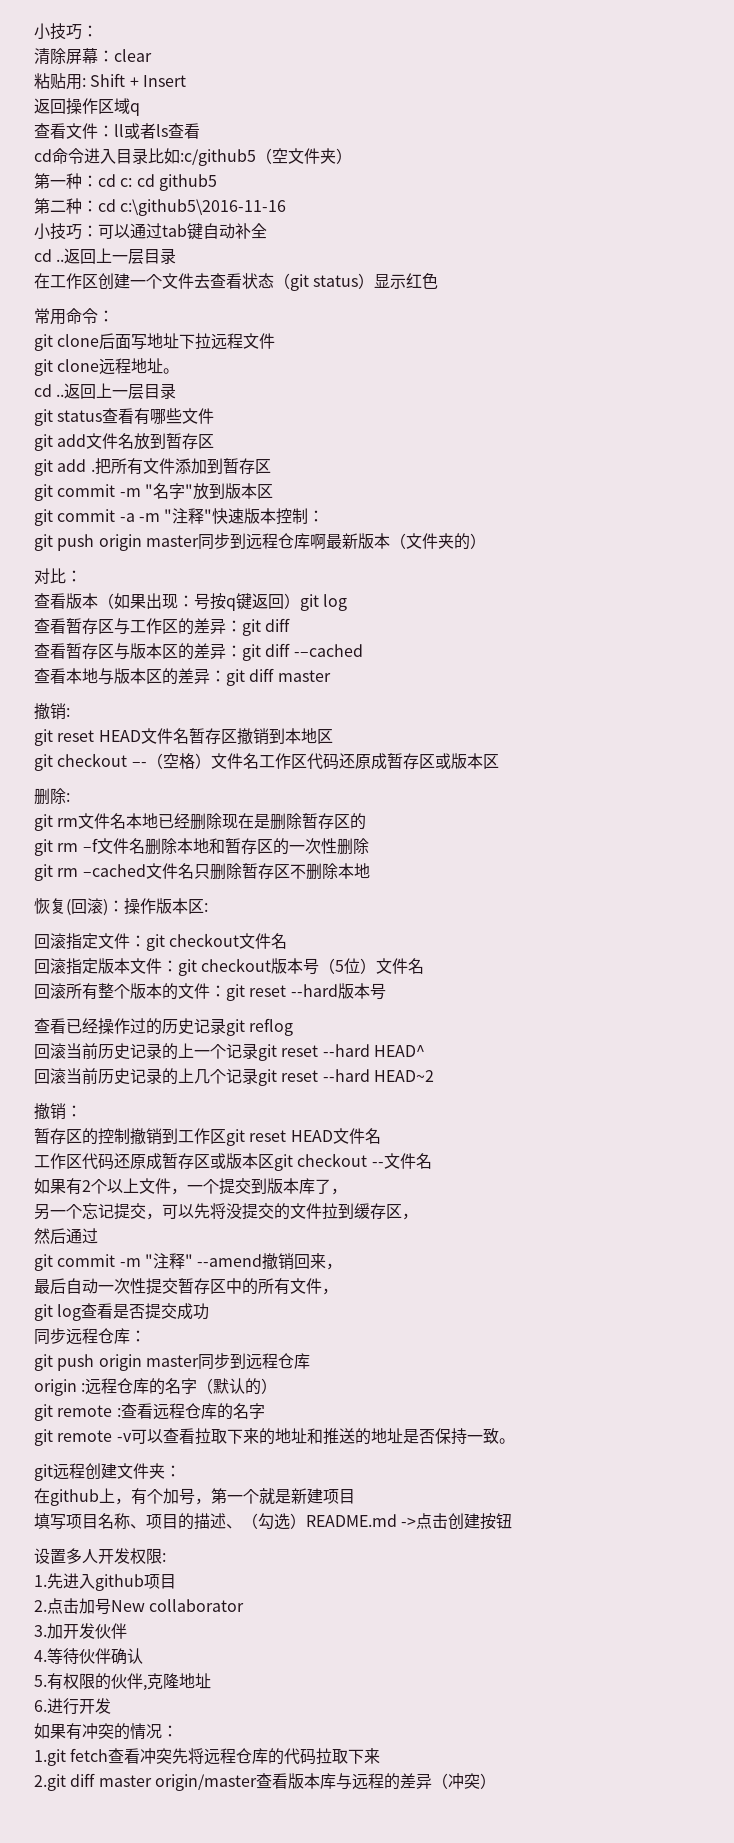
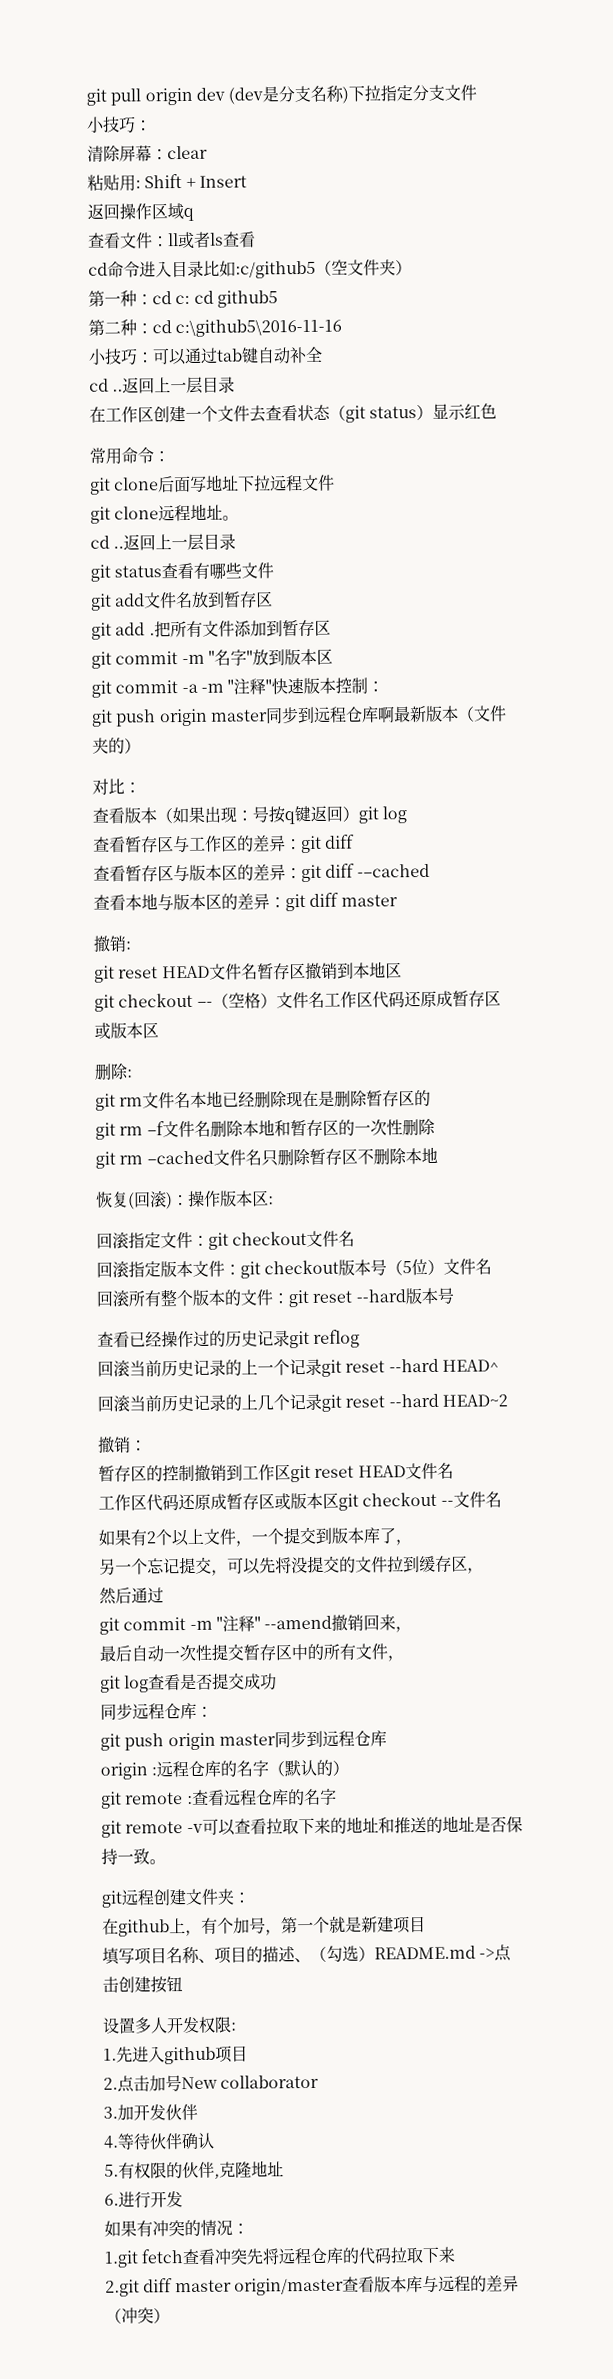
(34, 31) none -> [86,84,478,106] git pull origin dev (dev是分支名称)下拉指定分支文件 //

